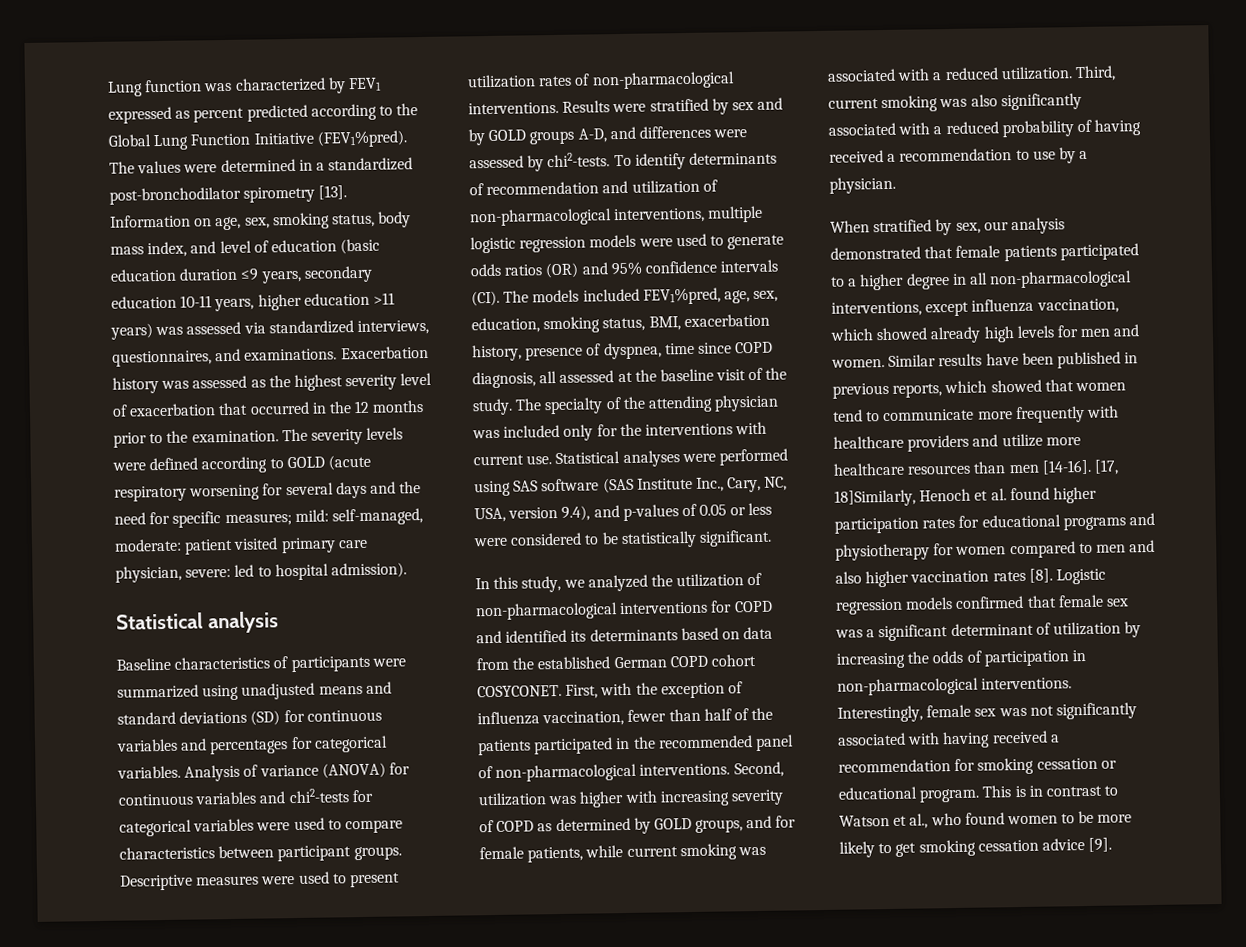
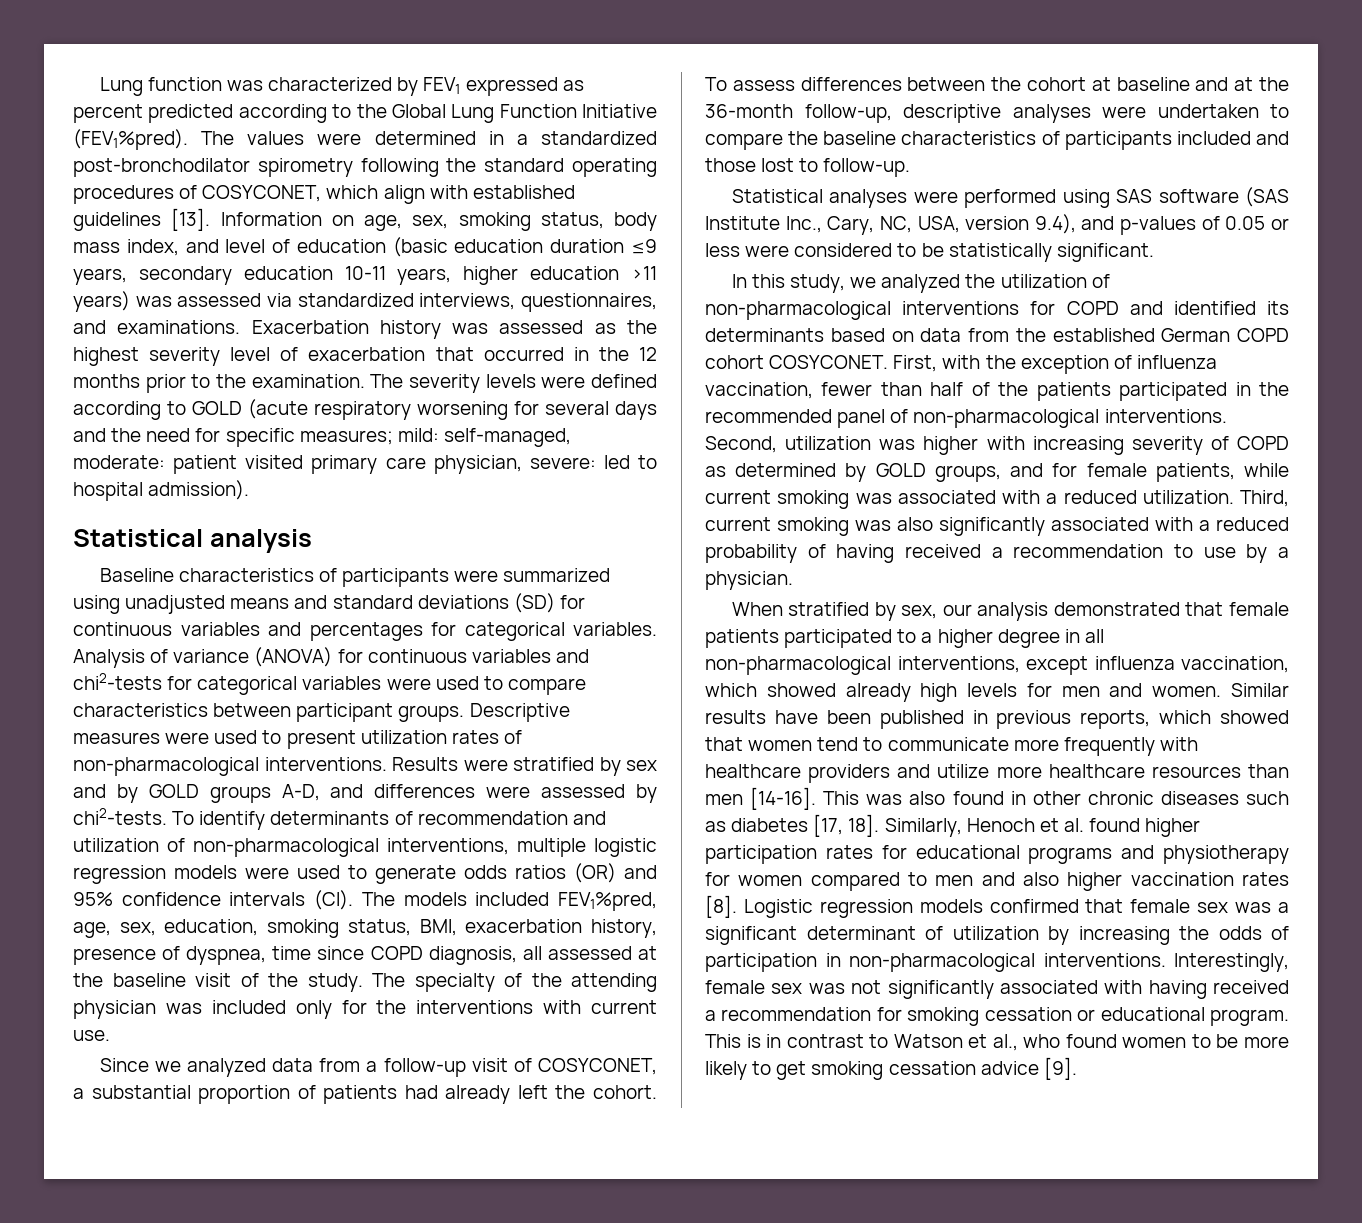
(316, 194) none -> [360,158,657,177] [73,185,575,204] [73,212,161,231] following the standard operating procedures of COSYCONET, which align with established guidelines
(553, 460) none -> [99,1058,657,1077] [73,1085,657,1104] [705,77,1289,91] [705,104,1289,123] [705,131,1289,150] [705,158,911,177] // Since we analyzed data from a follow-up visit of COSYCONET, a substantial proportion of patients had already left the cohort. To assess differences between the cohort at baseline and at the 36-month follow-up, descriptive analyses were undertaken to compare the baseline characteristics of participants included and those lost to follow-up. //
[1093,459,1119,475] [834,489,916,507] [17, 18]Similarly, -> [823,791,1289,805] [705,814,962,837] This was also found in other chronic diseases such as diabetes [17, 18]. Similarly,

